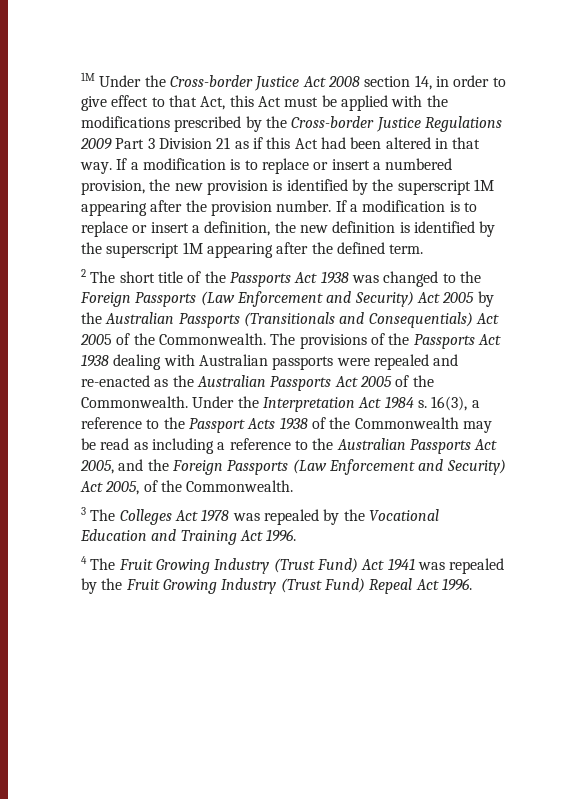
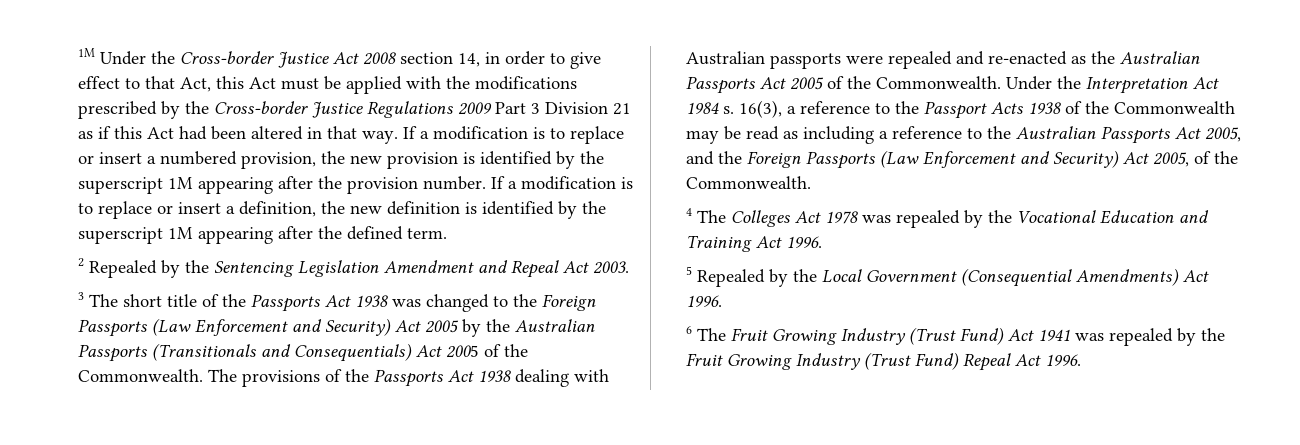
(87, 273) none -> [88,260,629,278] [77,292,84,300] Repealed by the Sentencing Legislation Amendment and Repeal Act 2003. // 3
[81,507,87,515] 3 -> [685,208,692,216] 4
[81,556,88,564] 4 -> [685,266,1209,287] [685,295,722,307] [685,326,692,334] 5 Repealed by the Local Government (Consequential Amendments) Act 1996. // 6

